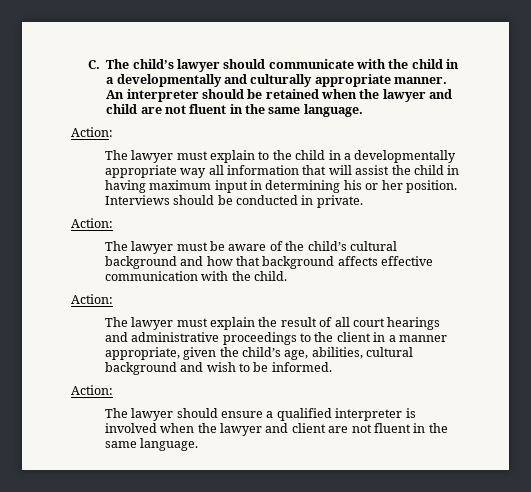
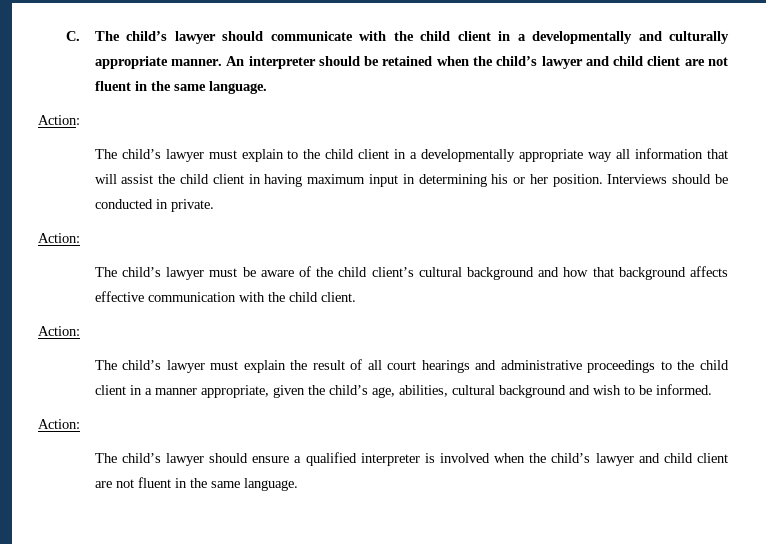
(443, 64) none -> [457,31,491,41] client
[382,89,453,102] [106,104,138,114] lawyer and child -> [496,56,681,69] child’s lawyer and child client
(128, 155) none -> [121,149,161,159] child’s
(326, 155) none -> [358,149,390,159] client
(444, 170) none -> [212,174,244,184] client
(128, 246) none -> [121,267,161,277] child’s
[307,241,347,251] child’s -> [338,267,414,277] child client’s
[254,271,288,281] [71,294,113,304] [104,317,128,327] child. // Action: // The -> [288,292,356,302] [38,326,80,336] [94,360,162,370] child client. // Action: // The child’s
(334, 337) none -> [699,360,729,370] child
(128, 413) none -> [121,453,161,463] child’s
[220,423,289,436] lawyer and -> [551,453,693,466] child’s lawyer and child

